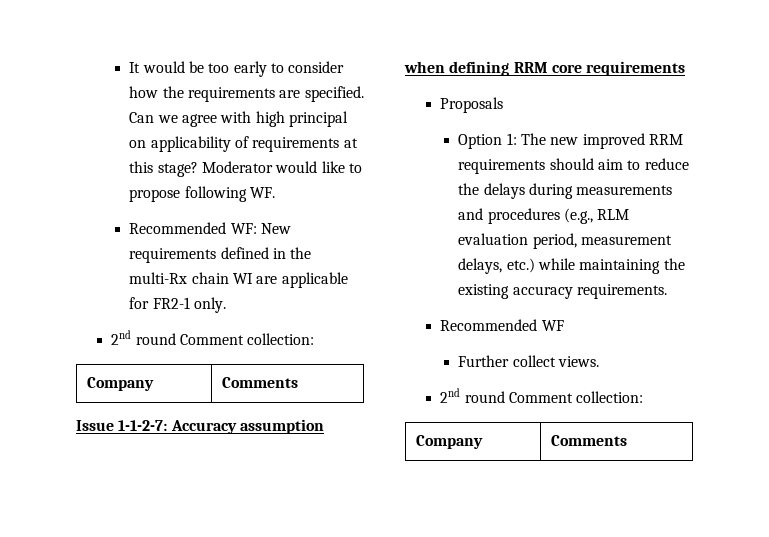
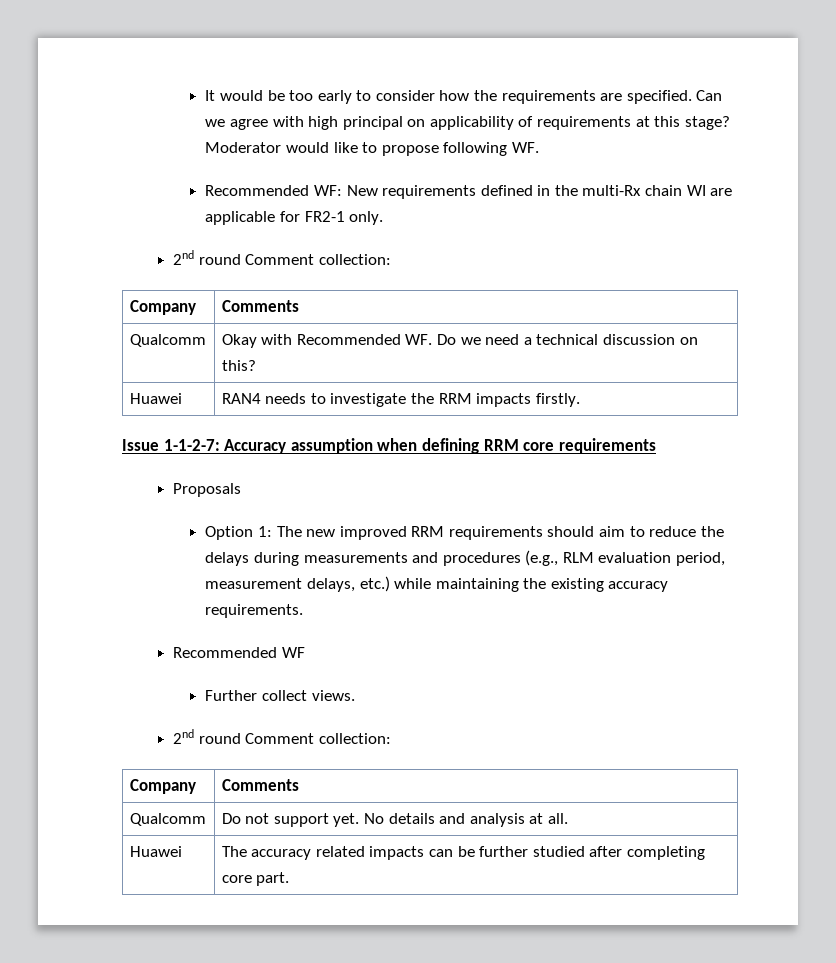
(298, 382) none -> [129,334,206,347] [221,334,698,348] [221,360,256,371] [129,393,182,404] [221,393,580,407] // Qualcomm | Okay with Recommended WF. Do we need a technical discussion on this? // Huawei | RAN4 needs to investigate the RRM impacts firstly.
(627, 440) none -> [129,813,206,826] [221,813,569,827] [129,846,182,857] [221,846,706,860] [221,872,290,886] // Qualcomm | Do not support yet. No details and analysis at all. // Huawei | The accuracy related impacts can be further studied after completing core part.

